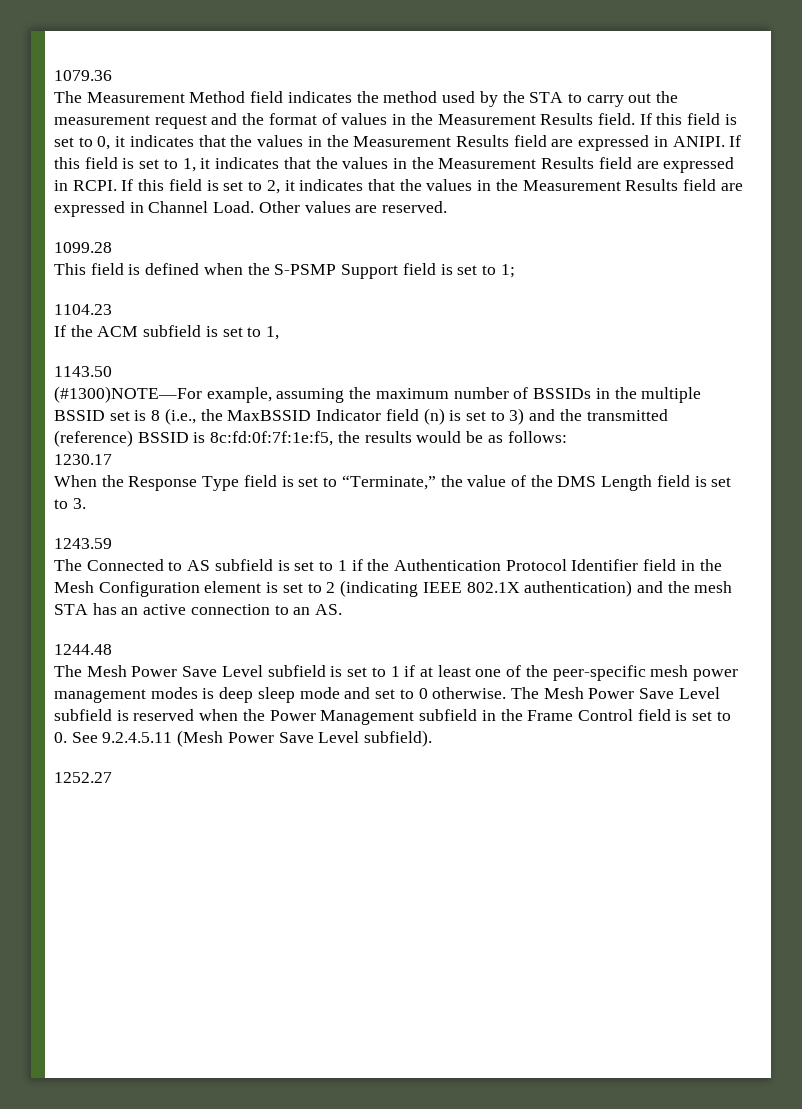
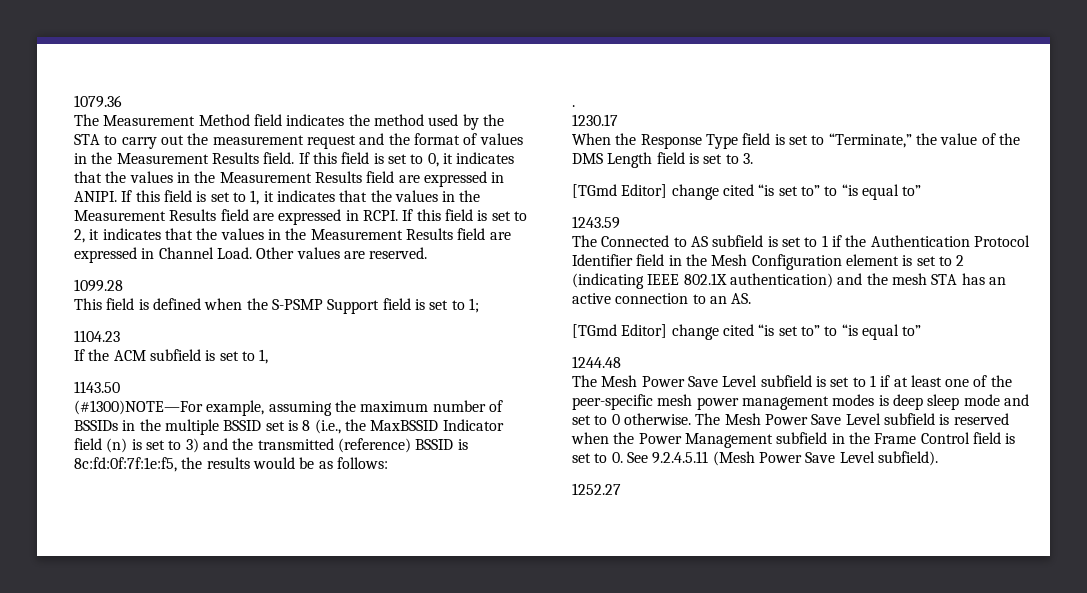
(567, 437) none -> [572,105,575,107] // .
(86, 503) none -> [572,184,922,200] // [TGmd Editor] change cited “is set to” to “is equal to”
(343, 609) none -> [572,324,922,340] // [TGmd Editor] change cited “is set to” to “is equal to”

